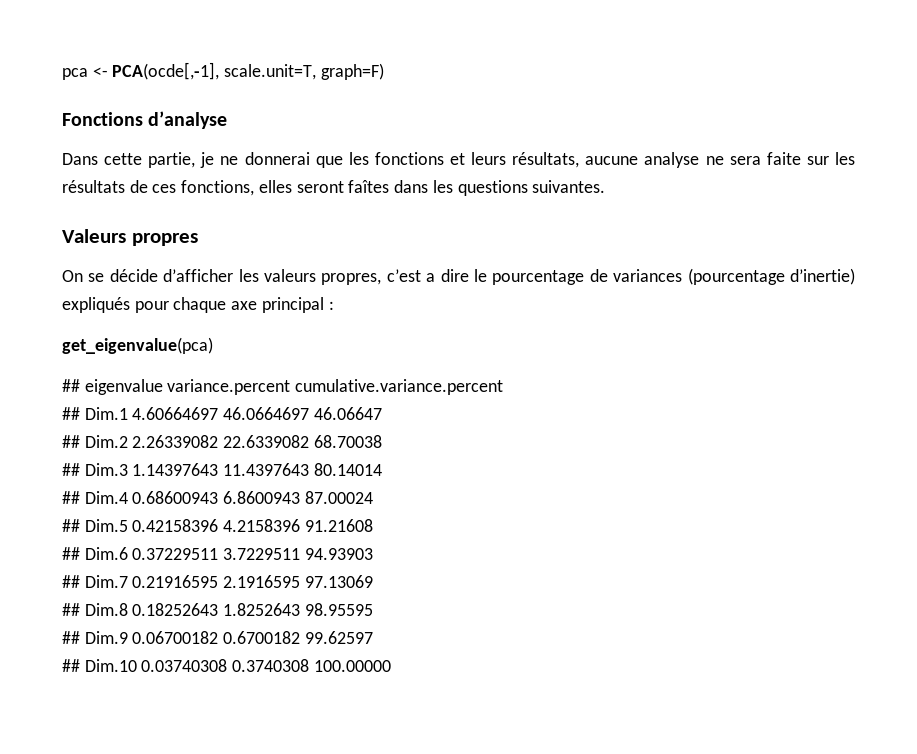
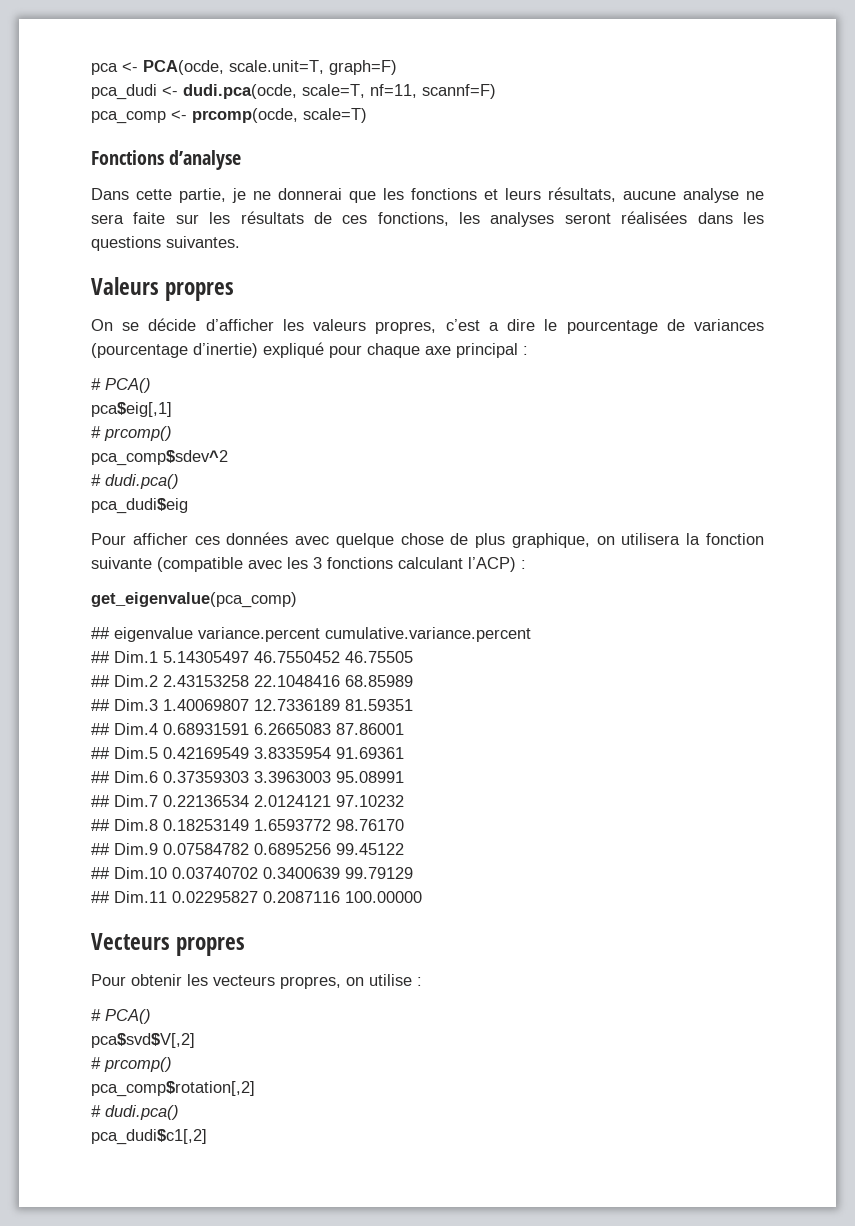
[112,62,220,80] PCA(ocde[,-1], -> [143,60,224,75] PCA(ocde,
(384, 71) none -> [91,84,496,100] [91,108,367,124] // pca_dudi <- dudi.pca(ocde, scale=T, nf=11, scannf=F) // pca_comp <- prcomp(ocde, scale=T)
[258,180,390,193] elles seront faîtes -> [459,211,688,227] les analyses seront réalisées
[62,297,130,313] expliqués -> [263,342,324,358] expliqué
[62,337,213,354] get_eigenvalue(pca) -> [91,378,151,393] [91,402,172,417] [91,426,172,441] [91,450,228,466] [91,474,179,489] [91,498,188,514] [91,532,764,548] [91,557,526,572] [91,592,297,608] # PCA() // pca$eig[,1] // # prcomp() // pca_comp$sdev^2 // # dudi.pca() // pca_dudi$eig // Pour afficher ces données avec quelque chose de plus graphique, on utilisera la fonction suivante (compatible avec les 3 fonctions calculant l’ACP) : // get_eigenvalue(pca_comp)
[132,407,382,420] 4.60664697 46.0664697 46.06647 -> [163,651,413,663] 5.14305497 46.7550452 46.75505
[132,435,382,448] 2.26339082 22.6339082 68.70038 -> [163,675,413,687] 2.43153258 22.1048416 68.85989
[132,463,382,476] 1.14397643 11.4397643 80.14014 -> [163,699,413,711] 1.40069807 12.7336189 81.59351
[132,491,373,504] 0.68600943 6.8600943 87.00024 -> [163,723,404,735] 0.68931591 6.2665083 87.86001
[132,519,373,532] 0.42158396 4.2158396 91.21608 -> [163,747,404,759] 0.42169549 3.8335954 91.69361
[132,548,373,560] 0.37229511 3.7229511 94.93903 -> [163,771,404,783] 0.37359303 3.3963003 95.08991
[132,575,373,588] 0.21916595 2.1916595 97.13069 -> [163,795,404,807] 0.22136534 2.0124121 97.10232
[132,603,373,616] 0.18252643 1.8252643 98.95595 -> [163,819,404,831] 0.18253149 1.6593772 98.76170
[132,631,373,644] 0.06700182 0.6700182 99.62597 -> [163,843,404,855] 0.07584782 0.6895256 99.45122
[141,659,391,672] 0.03740308 0.3740308 100.00000 -> [172,867,413,879] [91,891,422,903] [91,933,246,956] [91,974,422,989] [91,1009,151,1024] [91,1033,195,1048] [91,1057,172,1072] [91,1081,255,1097] [91,1105,179,1120] [91,1129,207,1145] 0.03740702 0.3400639 99.79129 // ## Dim.11 0.02295827 0.2087116 100.00000 // Vecteurs propres // Pour obtenir les vecteurs propres, on utilise : // # PCA() // pca$svd$V[,2] // # prcomp() // pca_comp$rotation[,2] // # dudi.pca() // pca_dudi$c1[,2]

